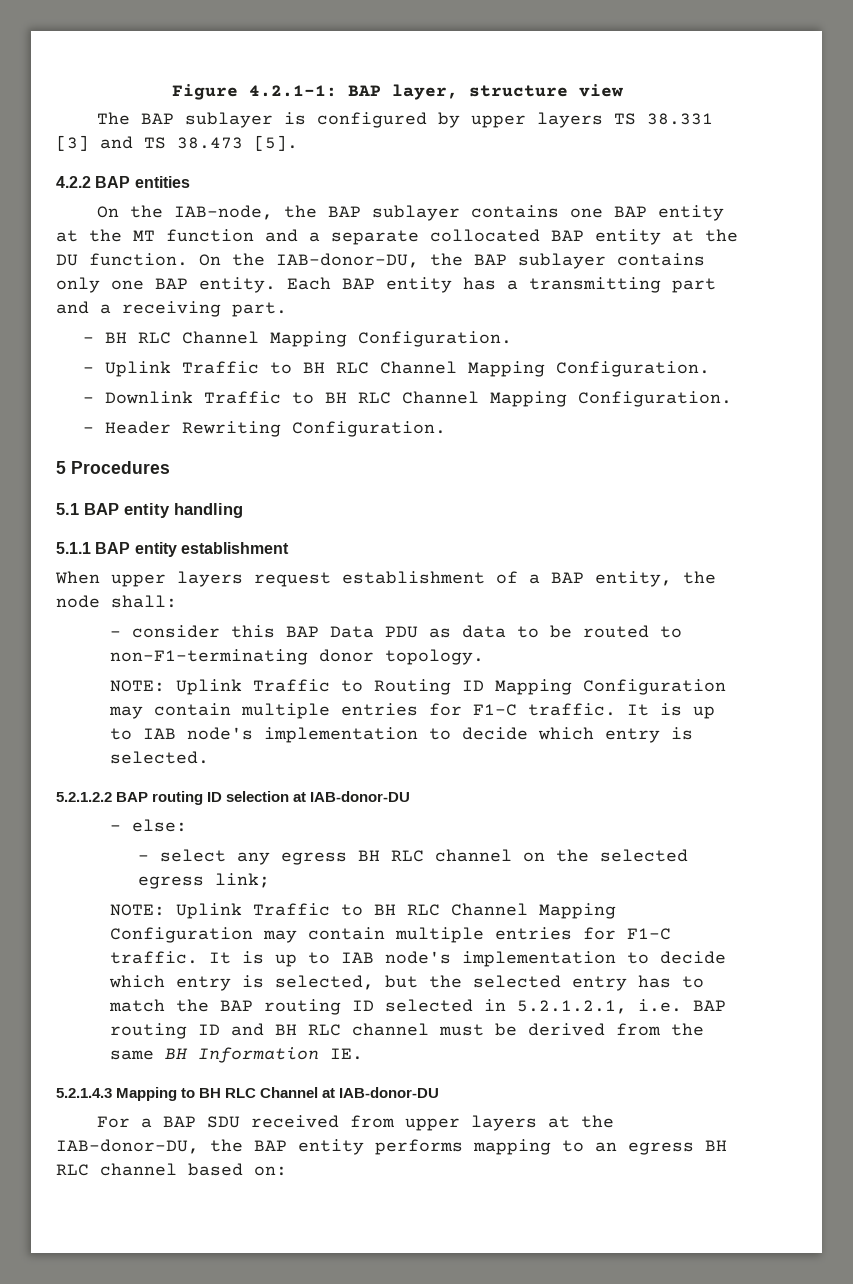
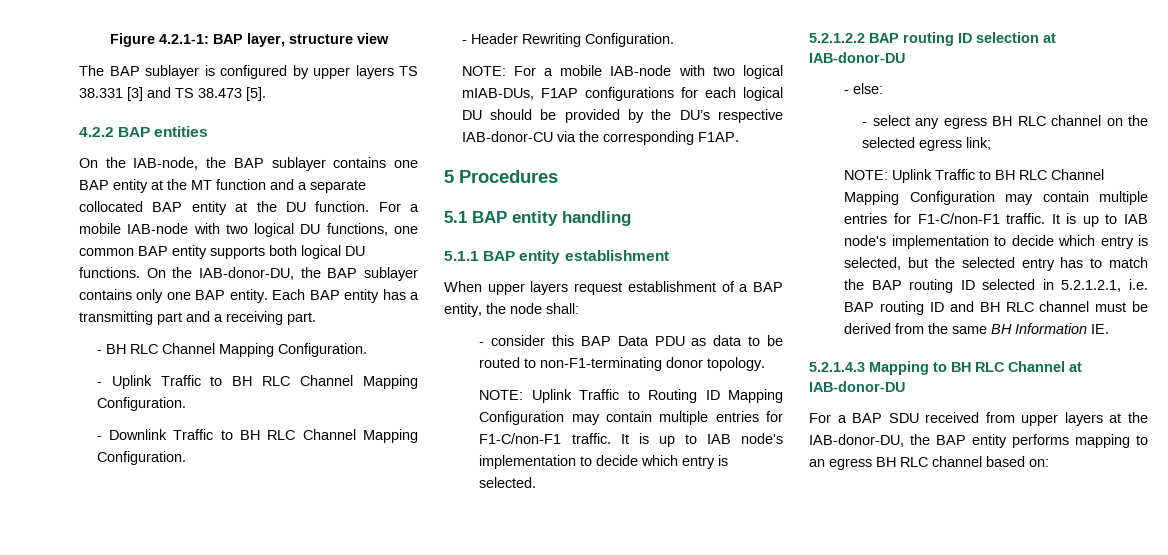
(188, 259) none -> [378,202,419,212] [79,223,418,237] [79,245,365,259] [79,267,140,278] For a mobile IAB-node with two logical DU functions, one common BAP entity supports both logical DU functions.
(447, 429) none -> [461,65,783,79] [461,87,783,101] [461,109,783,123] [461,131,739,145] // NOTE: For a mobile IAB-node with two logical mIAB-DUs, F1AP configurations for each logical DU should be provided by the DU’s respective IAB-donor-CU via the corresponding F1AP.
[473,704,518,716] F1-C -> [479,433,562,444] F1-C/non-F1
[627,928,672,940] F1-C -> [917,213,1000,224] F1-C/non-F1

